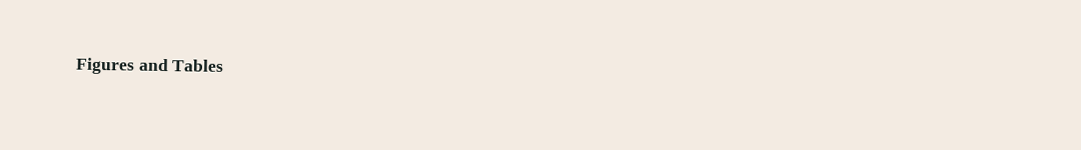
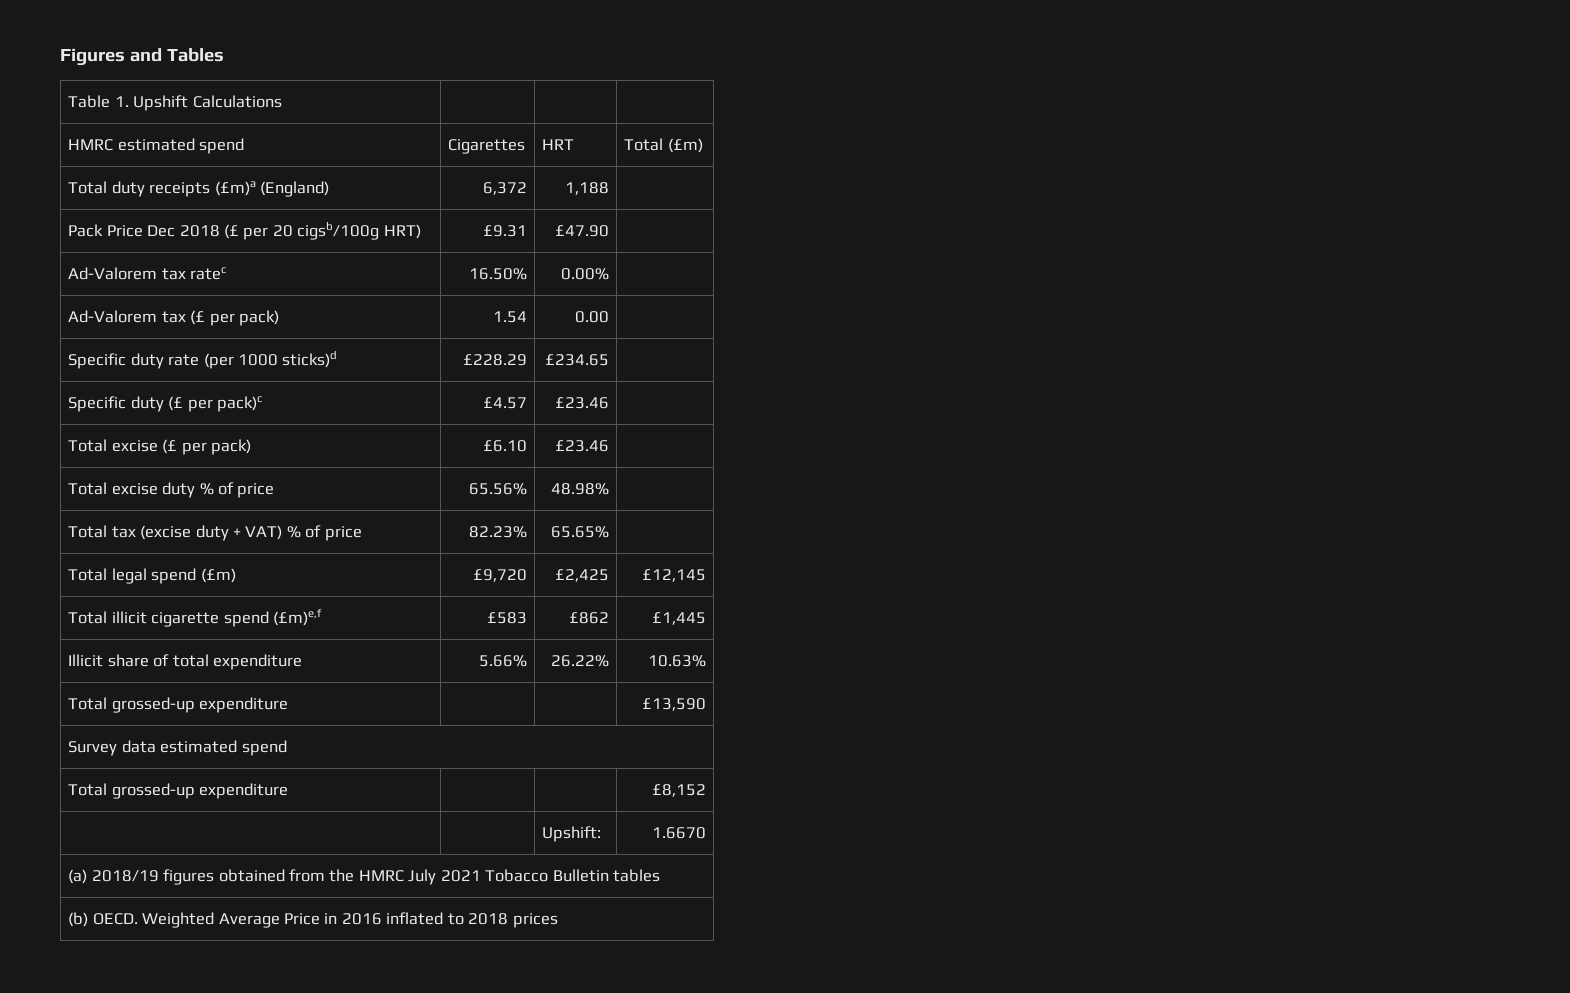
(225, 65) none -> [68,95,282,111] [68,138,245,154] [448,139,526,154] [542,139,575,150] [624,138,703,153] [68,181,329,197] [482,182,527,195] [564,182,609,195] [68,221,421,240] [482,225,527,237] [554,225,609,237] [68,267,227,280] [468,268,527,280] [560,268,609,280] [68,310,279,326] [492,311,527,323] [574,311,609,323] [68,350,338,369] [462,354,527,366] [544,354,609,366] [68,396,262,412] [482,397,527,409] [554,397,609,409] [68,439,251,455] [482,440,527,452] [554,440,609,452] [68,482,275,498] [468,483,527,495] [550,483,609,495] [68,525,362,541] [468,526,527,538] [550,526,609,538] [68,568,236,584] [472,569,527,582] [554,569,609,582] [641,569,706,582] [68,608,322,627] [486,612,527,624] [568,612,609,624] [651,612,706,625] [68,654,302,670] [478,655,527,667] [550,655,609,667] [647,655,706,667] [68,697,289,713] [641,698,706,711] [68,740,287,756] [68,783,289,799] [651,784,706,797] [542,826,602,842] [651,827,706,839] [68,869,661,885] [68,912,558,928] // Table 1. Upshift Calculations | | | // HMRC estimated spend | Cigarettes | HRT | Total (£m) // Total duty receipts (£m)a (England) | 6,372 | 1,188 | // Pack Price Dec 2018 (£ per 20 cigsb/100g HRT) | £9.31 | £47.90 | // Ad-Valorem tax ratec | 16.50% | 0.00% | // Ad-Valorem tax (£ per pack) | 1.54 | 0.00 | // Specific duty rate (per 1000 sticks)d | £228.29 | £234.65 | // Specific duty (£ per pack)c | £4.57 | £23.46 | // Total excise (£ per pack) | £6.10 | £23.46 | // Total excise duty % of price | 65.56% | 48.98% | // Total tax (excise duty + VAT) % of price | 82.23% | 65.65% | // Total legal spend (£m) | £9,720 | £2,425 | £12,145 // Total illicit cigarette spend (£m)e,f | £583 | £862 | £1,445 // Illicit share of total expenditure | 5.66% | 26.22% | 10.63% // Total grossed-up expenditure | | | £13,590 // Survey data estimated spend // Total grossed-up expenditure | | | £8,152 // | | Upshift: | 1.6670 // (a) 2018/19 figures obtained from the HMRC July 2021 Tobacco Bulletin tables // (b) OECD. Weighted Average Price in 2016 inflated to 2018 prices

